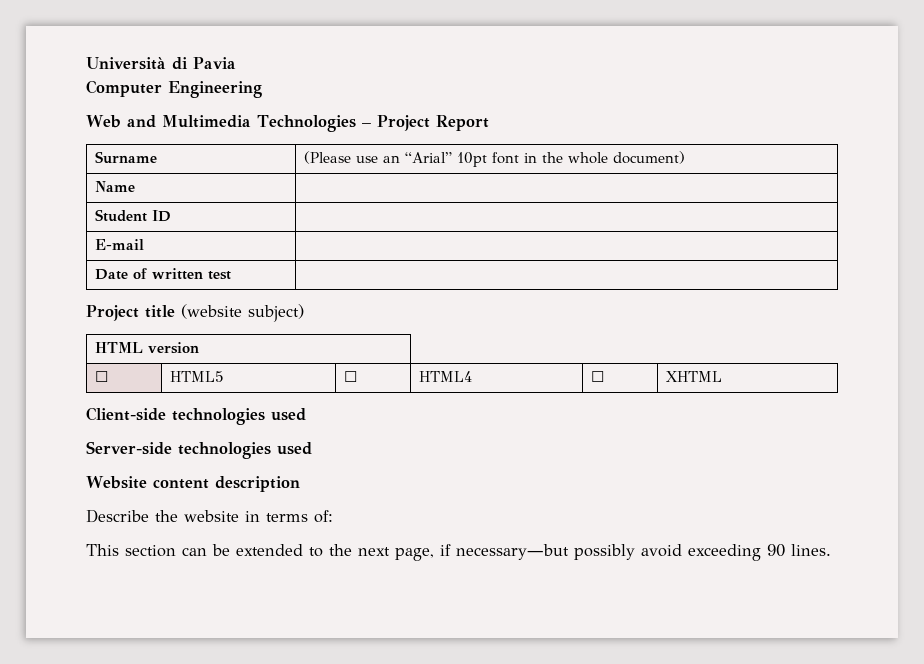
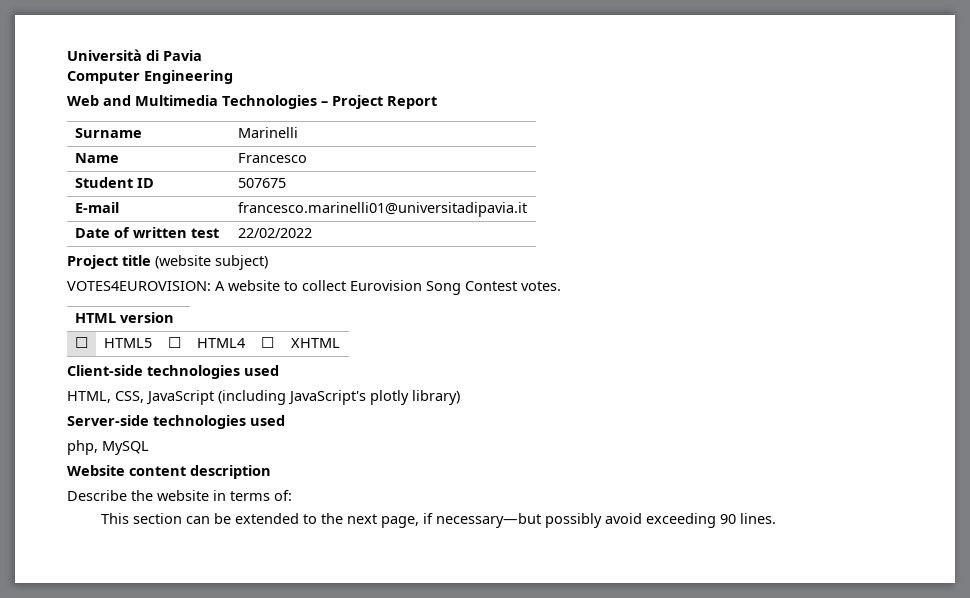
[303,151,685,167] (Please use an “Arial” 10pt font in the whole document) -> [237,127,298,138] Marinelli
(135, 186) none -> [237,153,307,163] Francesco
(171, 216) none -> [237,178,286,188] 507675
(144, 244) none -> [237,202,527,217] francesco.marinelli01@universitadipavia.it
(231, 275) none -> [237,228,312,238] 22/02/2022
(304, 313) none -> [67,280,561,295] // VOTES4EUROVISION: A website to collect Eurovision Song Contest votes.
(306, 414) none -> [67,390,460,405] // HTML, CSS, JavaScript (including JavaScript's plotly library)
(312, 448) none -> [67,440,149,455] // php, MySQL

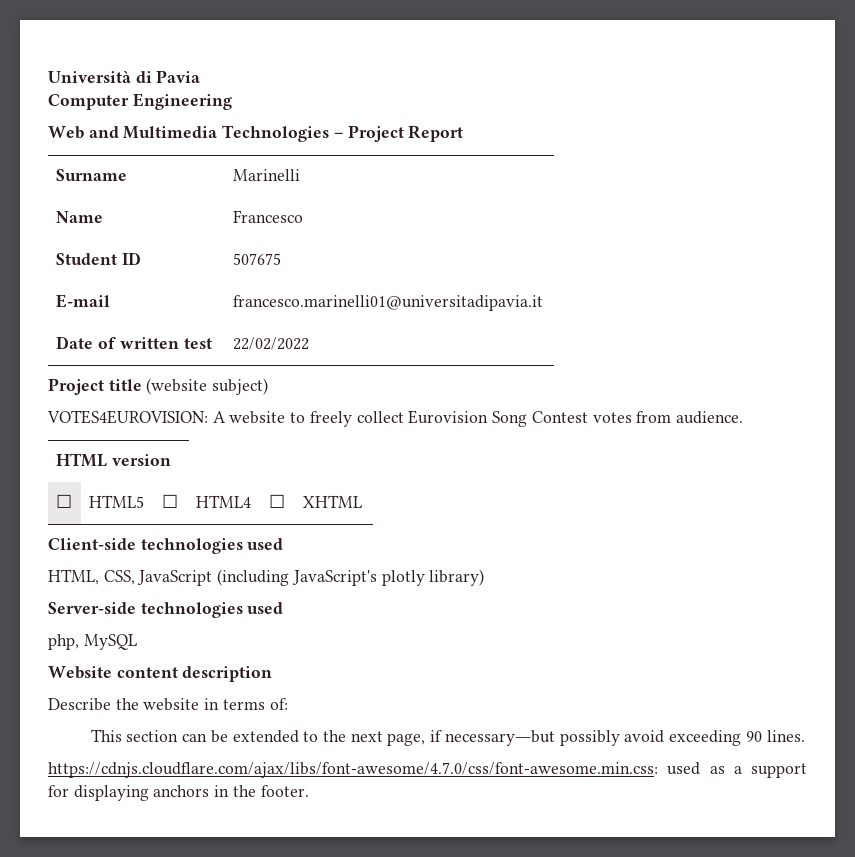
(298, 286) none -> [309,411,352,427] freely
[521,281,561,291] votes. -> [592,411,743,424] votes from audience.
(776, 518) none -> [48,762,807,778] [48,785,309,801] // https://cdnjs.cloudflare.com/ajax/libs/font-awesome/4.7.0/css/font-awesome.min.css: used as a support for displaying anchors in the footer.

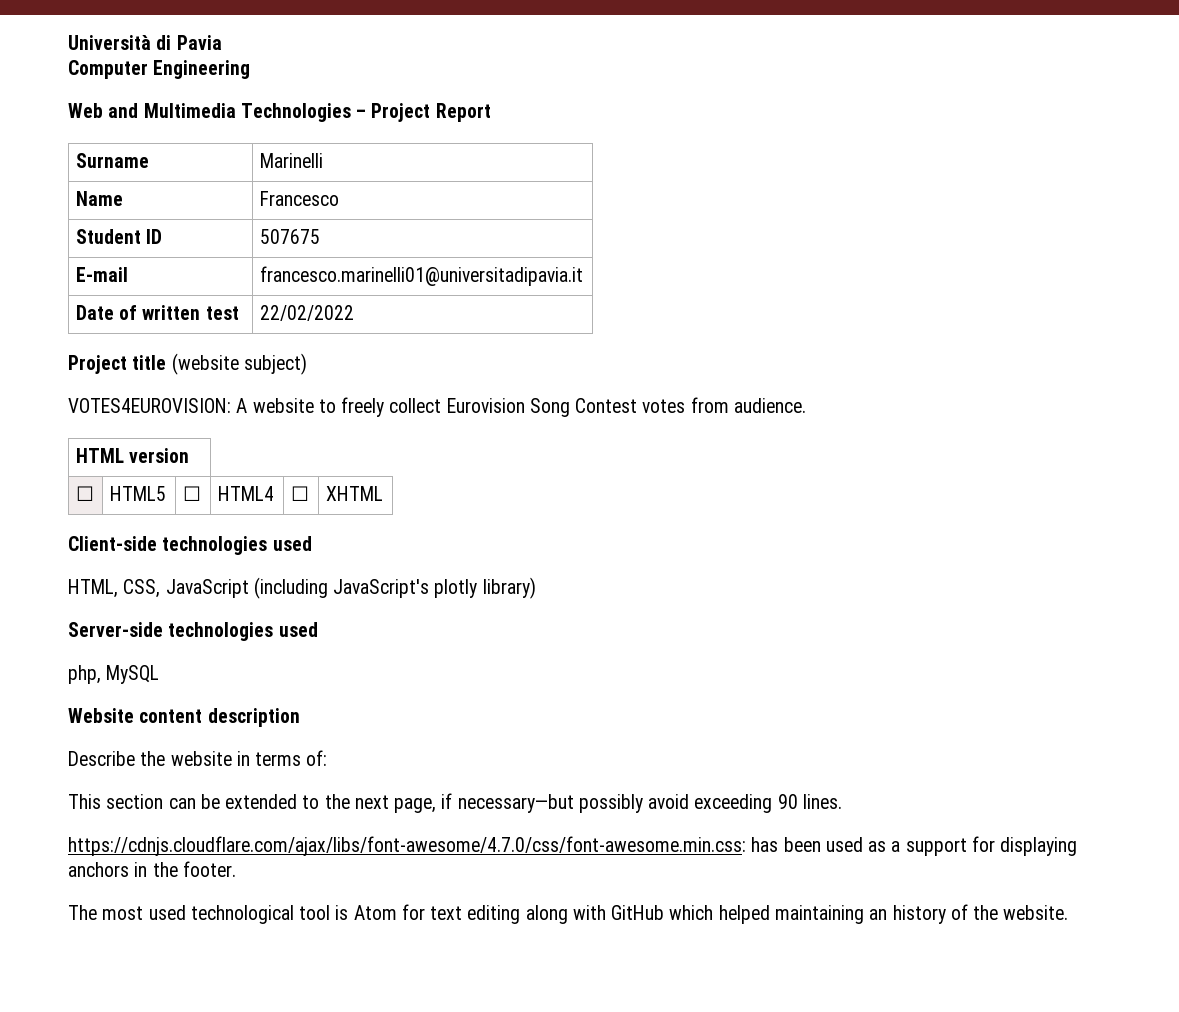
(658, 770) none -> [751,837,821,852] has been
(309, 791) none -> [68,904,1069,924] // The most used technological tool is Atom for text editing along with GitHub which helped maintaining an history of the website.

